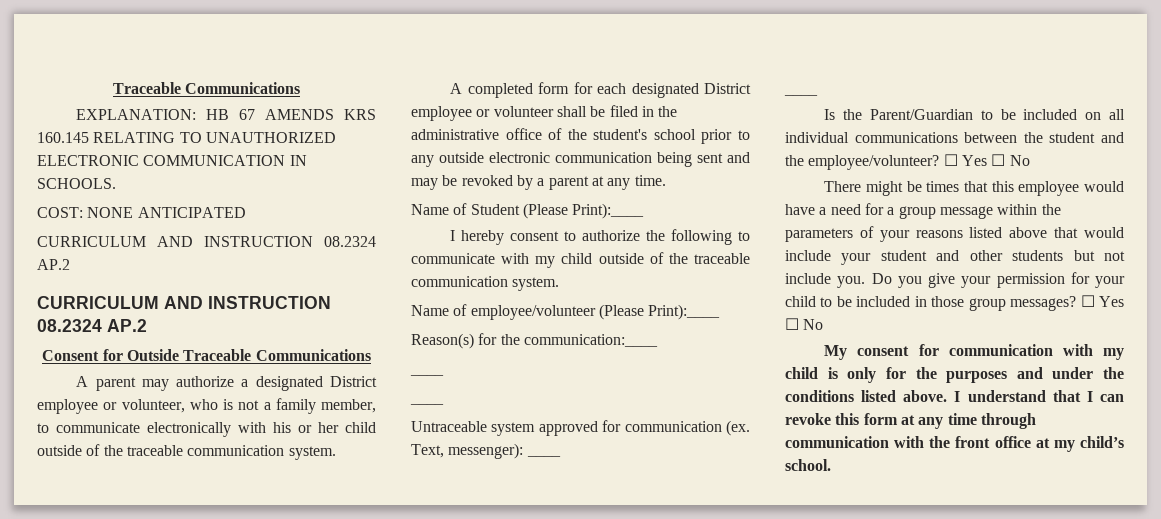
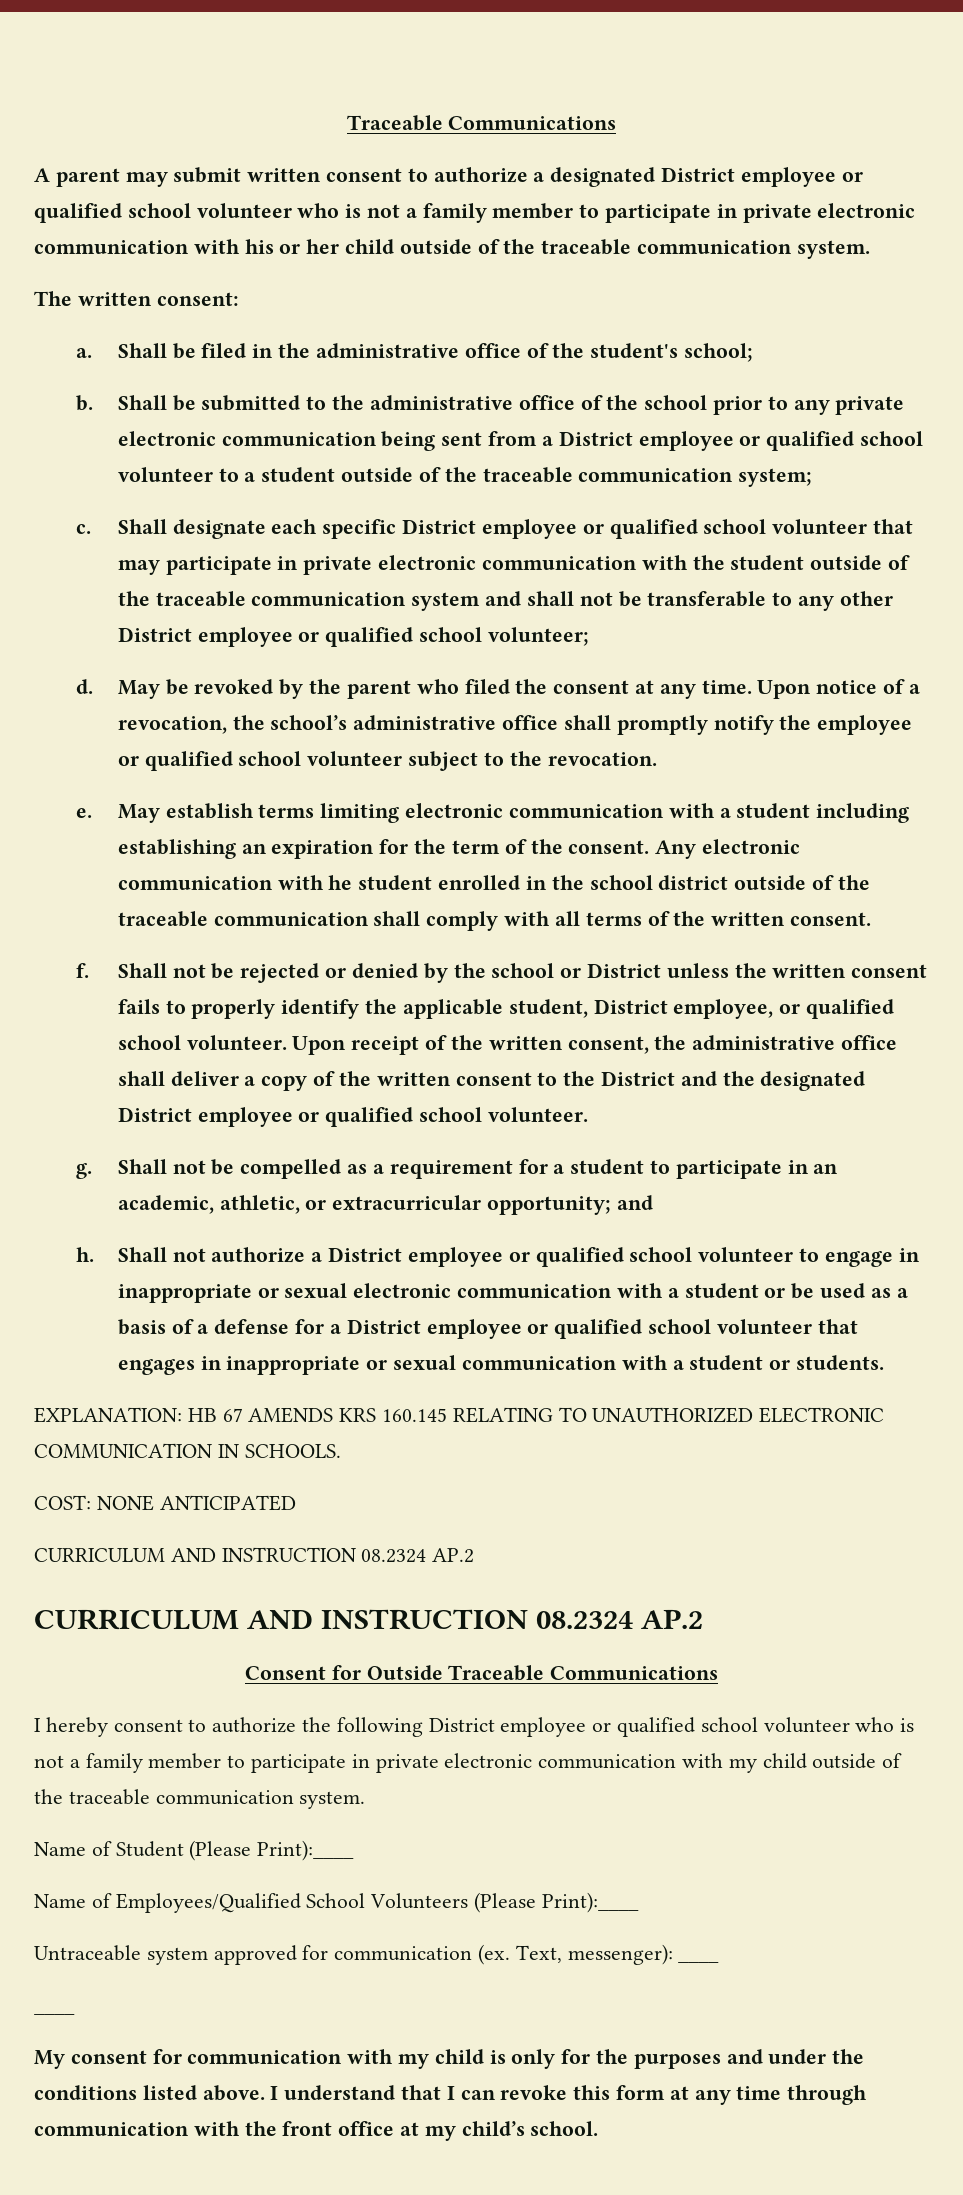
[112,82,301,94] Traceable Communications -> [346,115,617,131] [34,167,863,187] [34,203,916,223] [34,239,870,259] [34,291,239,306] [75,343,753,362] [75,395,905,415] [117,431,923,451] [117,467,813,487] [75,519,913,539] [117,555,910,575] [117,591,893,611] [117,627,589,647] [75,679,920,699] [117,715,913,735] [117,751,657,771] [75,803,910,823] [117,839,800,859] [117,875,870,890] [117,911,871,931] [75,963,928,983] [117,999,894,1019] [117,1035,897,1055] [117,1071,866,1091] [117,1107,588,1127] [75,1159,839,1179] [117,1195,653,1215] [75,1247,920,1267] [117,1283,908,1303] [117,1319,858,1339] [117,1355,884,1375] Traceable Communications // A parent may submit written consent to authorize a designated District employee or qualified school volunteer who is not a family member to participate in private electronic communication with his or her child outside of the traceable communication system. // The written consent: // a. Shall be filed in the administrative office of the student's school; // b. Shall be submitted to the administrative office of the school prior to any private electronic communication being sent from a District employee or qualified school volunteer to a student outside of the traceable communication system; // c. Shall designate each specific District employee or qualified school volunteer that may participate in private electronic communication with the student outside of the traceable communication system and shall not be transferable to any other District employee or qualified school volunteer; // d. May be revoked by the parent who filed the consent at any time. Upon notice of a revocation, the school’s administrative office shall promptly notify the employee or qualified school volunteer subject to the revocation. // e. May establish terms limiting electronic communication with a student including establishing an expiration for the term of the consent. Any electronic communication with he student enrolled in the school district outside of the traceable communication shall comply with all terms of the written consent. // f. Shall not be rejected or denied by the school or District unless the written consent fails to properly identify the applicable student, District employee, or qualified school volunteer. Upon receipt of the written consent, the administrative office shall deliver a copy of the written consent to the District and the designated District employee or qualified school volunteer. // g. Shall not be compelled as a requirement for a student to participate in an academic, athletic, or extracurricular opportunity; and // h. Shall not authorize a District employee or qualified school volunteer to engage in inappropriate or sexual electronic communication with a student or be used as a basis of a defense for a District employee or qualified school volunteer that engages in inappropriate or sexual communication with a student or students.
[76,376,377,391] [37,398,376,414] [37,422,376,437] [37,444,336,460] [450,82,751,98] [411,105,678,121] [411,128,750,144] [411,152,750,167] [411,175,666,190] [411,203,645,219] // A parent may authorize a designated District employee or volunteer, who is not a family member, to communicate electronically with his or her child outside of the traceable communication system. // A completed form for each designated District employee or volunteer shall be filed in the administrative office of the student's school prior to any outside electronic communication being sent and may be revoked by a parent at any time. // Name of Student (Please Print):____ -> (719, 1673) none
[738,231,750,241] [411,253,495,264] to communicate -> [428,1717,915,1737] [34,1753,677,1773] District employee or qualified school volunteer who is not a family member to participate in private electronic communication
[470,304,721,320] [411,333,658,349] [410,374,444,376] [410,403,444,405] employee/volunteer (Please Print):____ // Reason(s) for the communication:____ // ____ // ____ -> [115,1840,355,1861] [34,1892,639,1913] Student (Please Print):____ // Name of Employees/Qualified School Volunteers (Please Print):____
[824,109,1125,120] [785,132,1124,143] [785,154,1030,170] [824,181,1124,196] [785,203,1061,219] [785,226,1124,242] [785,250,1125,265] [785,272,1125,288] [785,295,1124,311] [785,318,824,330] // Is the Parent/Guardian to be included on all individual communications between the student and the employee/volunteer? ☐ Yes ☐ No // There might be times that this employee would have a need for a group message within the parameters of your reasons listed above that would include your student and other students but not include you. Do you give your permission for your child to be included in those group messages? ☐ Yes ☐ No -> (75, 2013) none

